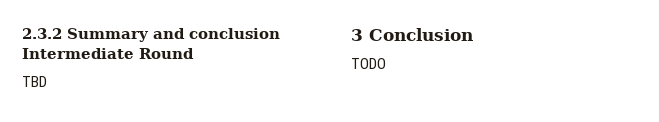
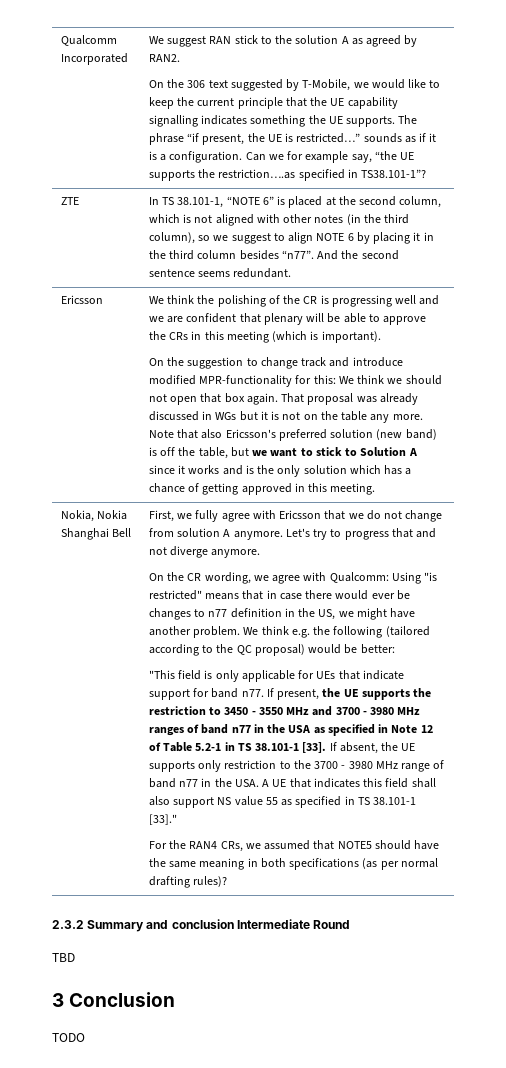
(22, 33) none -> [60,35,117,46] [60,53,128,65] [148,35,418,47] [148,54,180,62] [148,79,441,91] [148,97,398,109] [148,115,418,127] [148,133,437,145] [148,151,415,163] [148,169,427,181] [60,197,79,205] [148,196,442,208] [148,214,410,226] [148,232,434,244] [148,250,399,260] [148,268,292,278] [60,295,103,304] [148,295,440,307] [148,313,427,325] [148,331,381,343] [148,357,403,369] [148,375,442,387] [148,393,418,405] [148,411,423,423] [148,429,437,441] [148,447,417,459] [148,465,412,477] [148,483,376,495] [60,510,128,522] [60,528,132,540] [148,510,443,522] [148,528,437,540] [148,546,261,558] [148,572,438,584] [148,590,410,600] [148,608,416,620] [148,626,430,638] [148,644,395,656] [148,670,404,682] [148,688,432,700] [148,706,421,716] [148,724,433,736] [148,742,416,754] [148,760,445,772] [148,778,436,788] [148,796,417,808] [148,814,177,825] [148,840,440,852] [148,858,438,870] [148,876,228,888] Qualcomm Incorporated | We suggest RAN stick to the solution A as agreed by RAN2. // On the 306 text suggested by T-Mobile, we would like to keep the current principle that the UE capability signalling indicates something the UE supports. The phrase “if present, the UE is restricted…” sounds as if it is a configuration. Can we for example say, “the UE supports the restriction….as specified in TS38.101-1”? // ZTE | In TS 38.101-1, “NOTE 6” is placed at the second column, which is not aligned with other notes (in the third column), so we suggest to align NOTE 6 by placing it in the third column besides “n77”. And the second sentence seems redundant. // Ericsson | We think the polishing of the CR is progressing well and we are confident that plenary will be able to approve the CRs in this meeting (which is important). // On the suggestion to change track and introduce modified MPR-functionality for this: We think we should not open that box again. That proposal was already discussed in WGs but it is not on the table any more. Note that also Ericsson's preferred solution (new band) is off the table, but we want to stick to Solution A since it works and is the only solution which has a chance of getting approved in this meeting. // Nokia, Nokia Shanghai Bell | First, we fully agree with Ericsson that we do not change from solution A anymore. Let's try to progress that and not diverge anymore. // On the CR wording, we agree with Qualcomm: Using "is restricted" means that in case there would ever be changes to n77 definition in the US, we might have another problem. We think e.g. the following (tailored according to the QC proposal) would be better: // "This field is only applicable for UEs that indicate support for band n77. If present, the UE supports the restriction to 3450 - 3550 MHz and 3700 - 3980 MHz ranges of band n77 in the USA as specified in Note 12 of Table 5.2-1 in TS 38.101-1 [33]. If absent, the UE supports only restriction to the 3700 - 3980 MHz range of band n77 in the USA. A UE that indicates this field shall also support NS value 55 as specified in TS 38.101-1 [33]." // For the RAN4 CRs, we assumed that NOTE5 should have the same meaning in both specifications (as per normal drafting rules)? //

